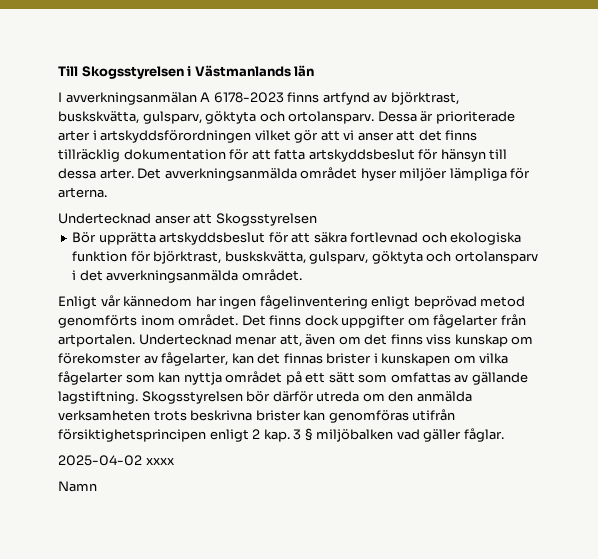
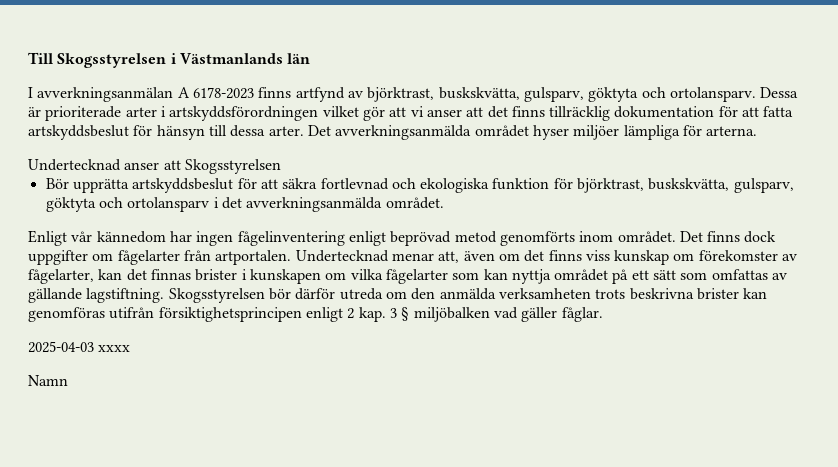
[58,455,142,466] 2025-04-02 -> [28,341,94,353] 2025-04-03

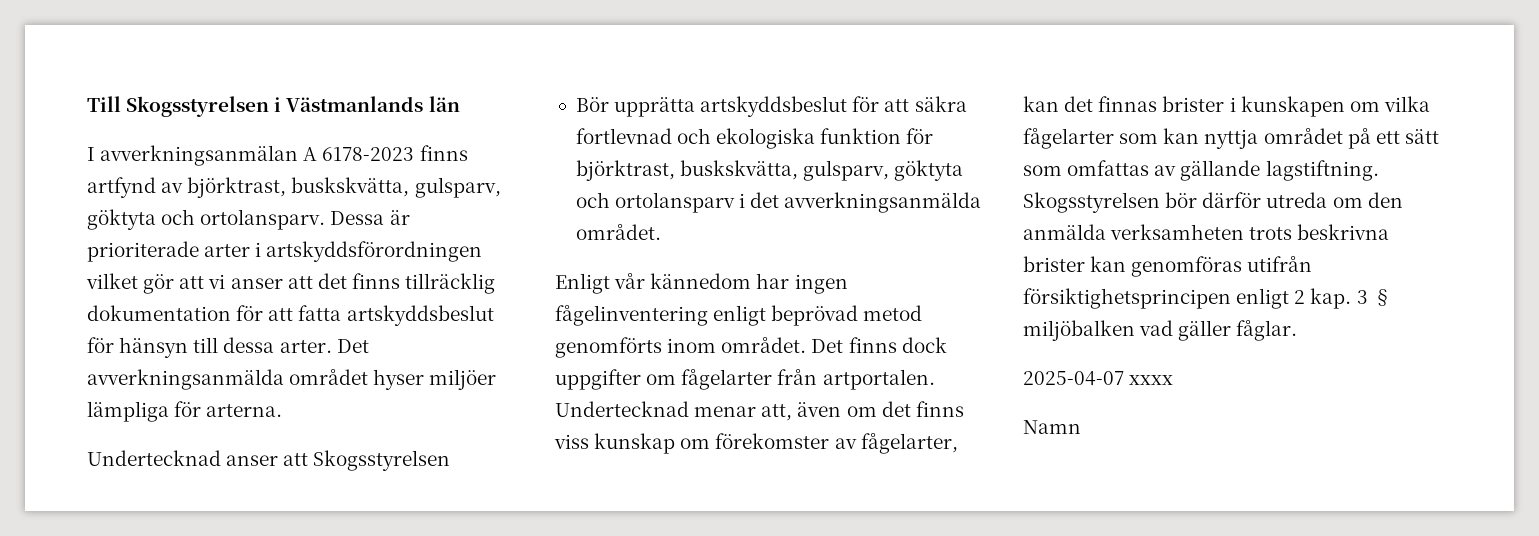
[28,341,94,353] 2025-04-03 -> [1023,371,1124,386] 2025-04-07

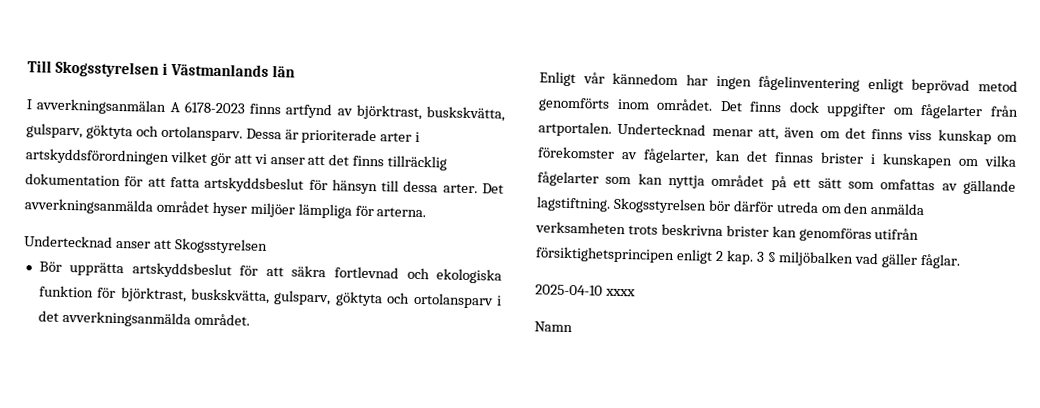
[1023,371,1124,386] 2025-04-07 -> [535,284,603,296] 2025-04-10

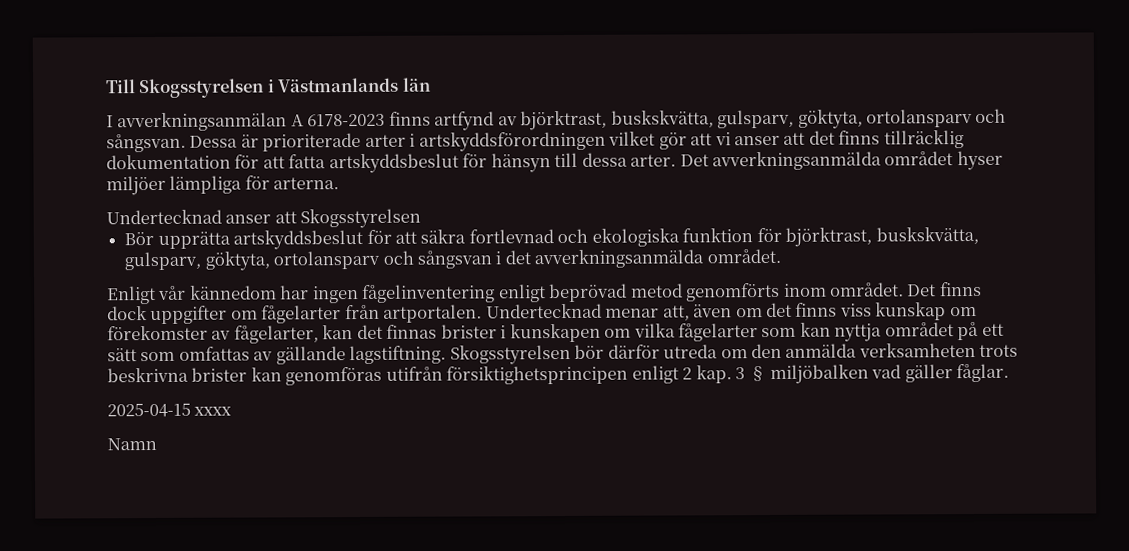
[85,124,243,142] göktyta och ortolansparv. -> [797,108,1007,129] [106,133,186,153] göktyta, ortolansparv och sångsvan.
[334,291,494,309] göktyta och ortolansparv -> [204,250,492,271] göktyta, ortolansparv och sångsvan
[535,284,603,296] 2025-04-10 -> [107,402,191,418] 2025-04-15

